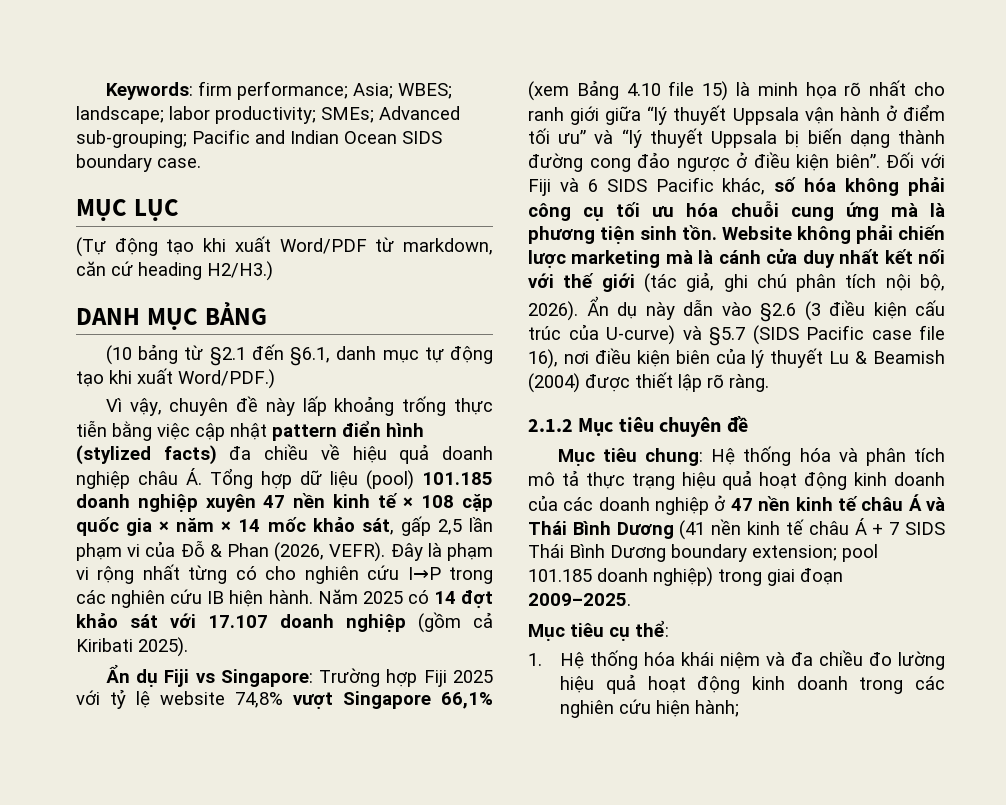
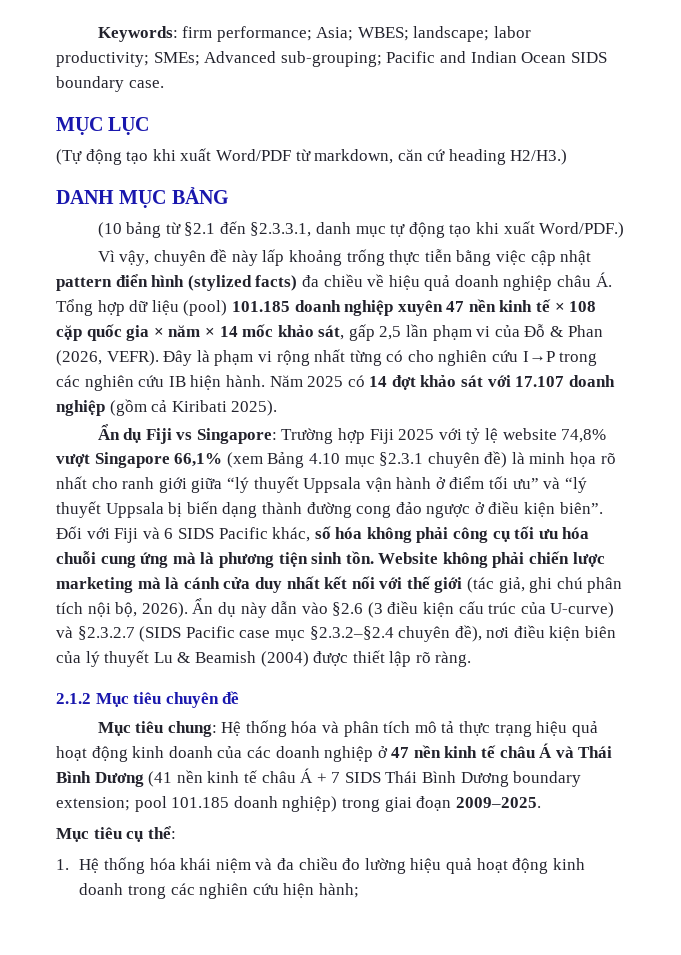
[290,347,331,366] §6.1, -> [250,222,312,237] §2.3.3.1,
[668,81,729,101] file 15) -> [344,451,508,468] mục §2.3.1 chuyên đề)
[709,327,745,346] §5.7 -> [77,626,135,640] §2.3.2.7
[919,325,945,340] [528,349,558,369] file 16), -> [274,625,482,642] mục §2.3.2–§2.4 chuyên đề),

